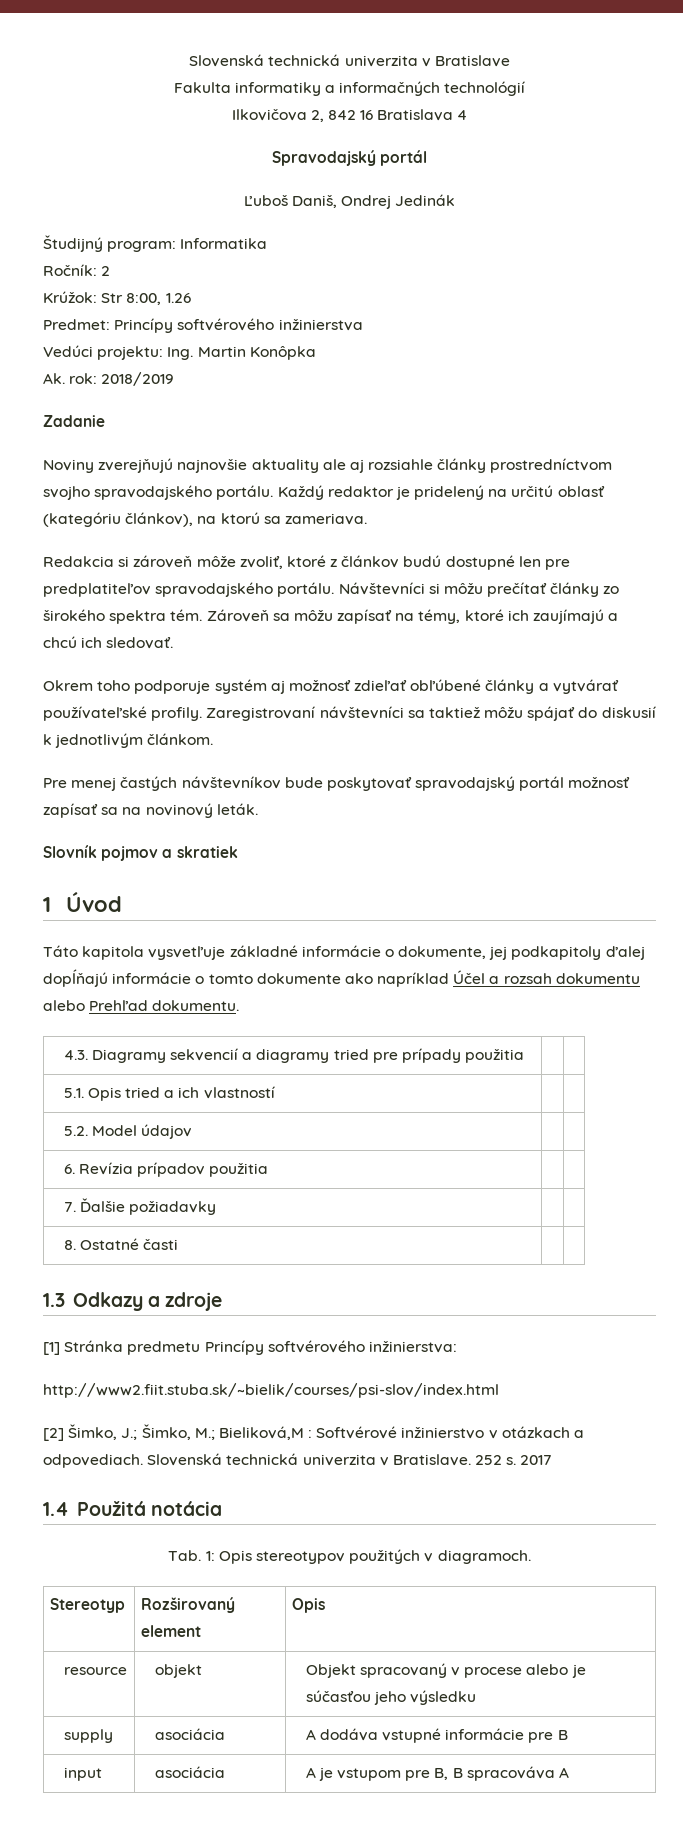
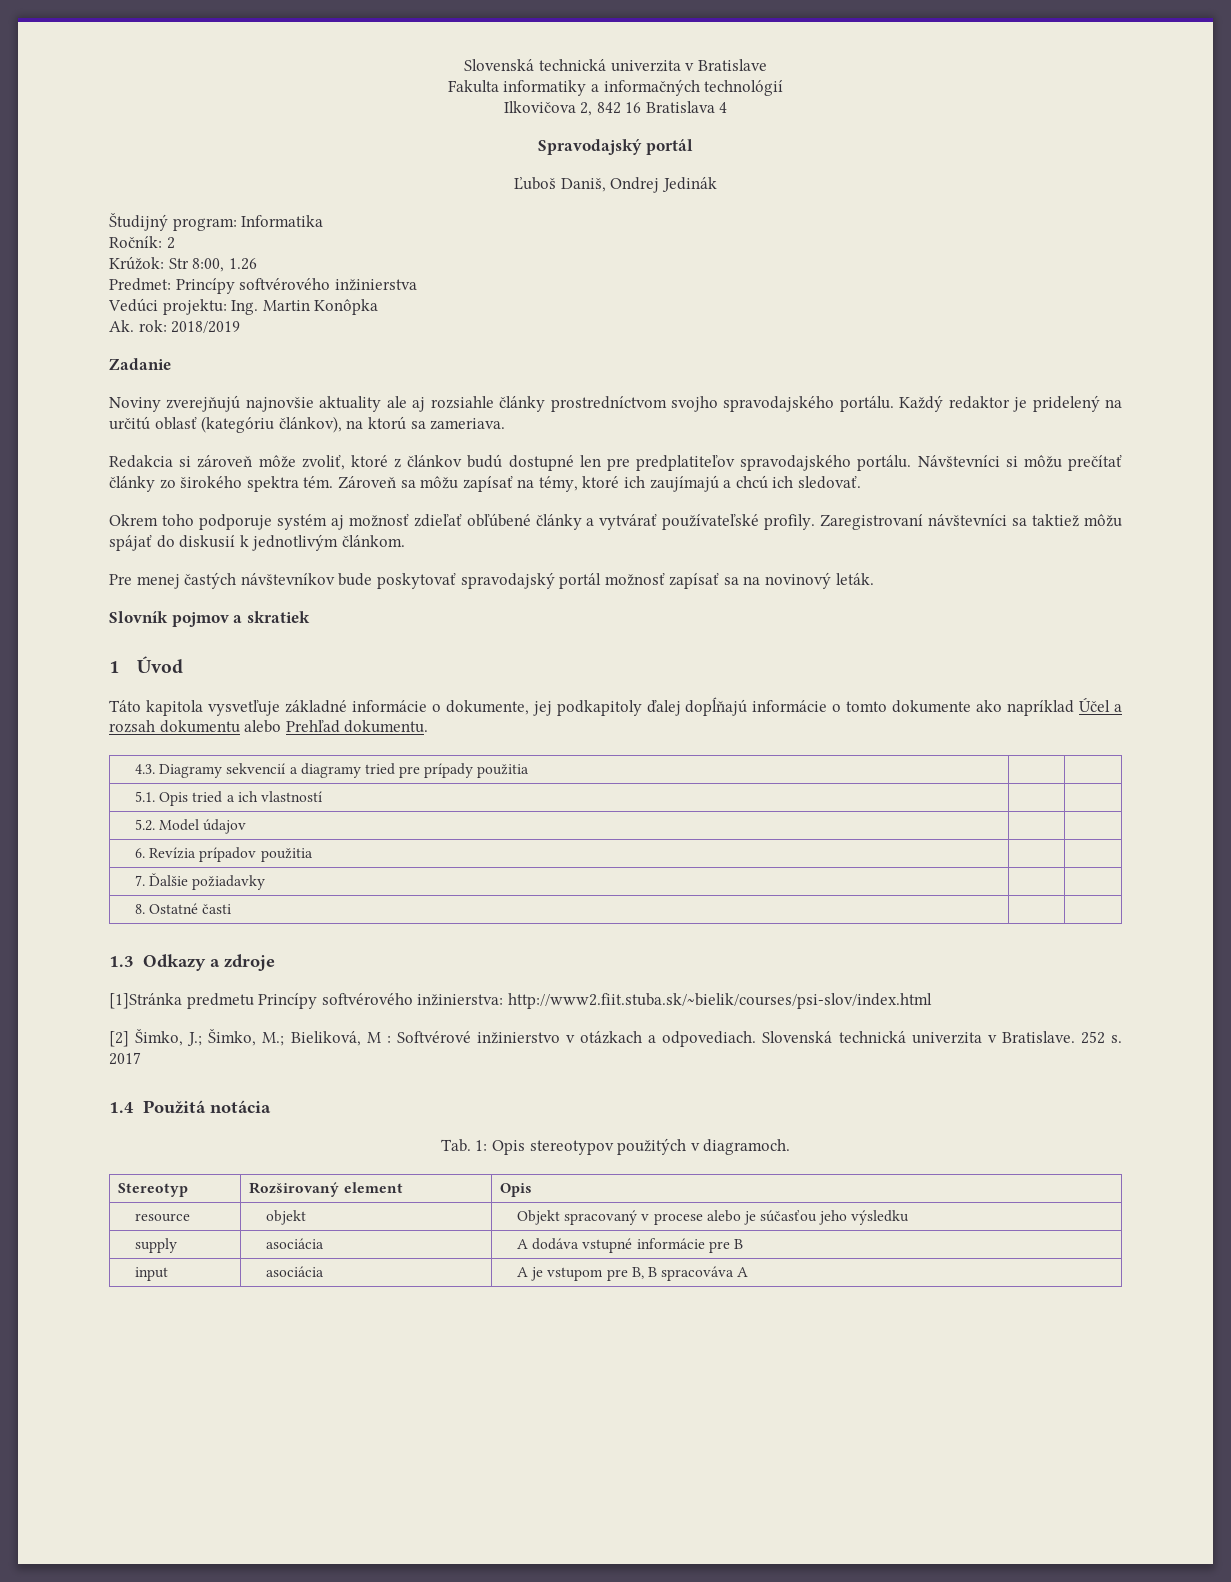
[43,1340,124,1355] [1] Stránka -> [109,993,182,1009] [1]Stránka
(457, 1347) // -> (504, 1000) none
[218,1426,304,1440] Bieliková,M -> [290,1031,381,1046] Bieliková, M

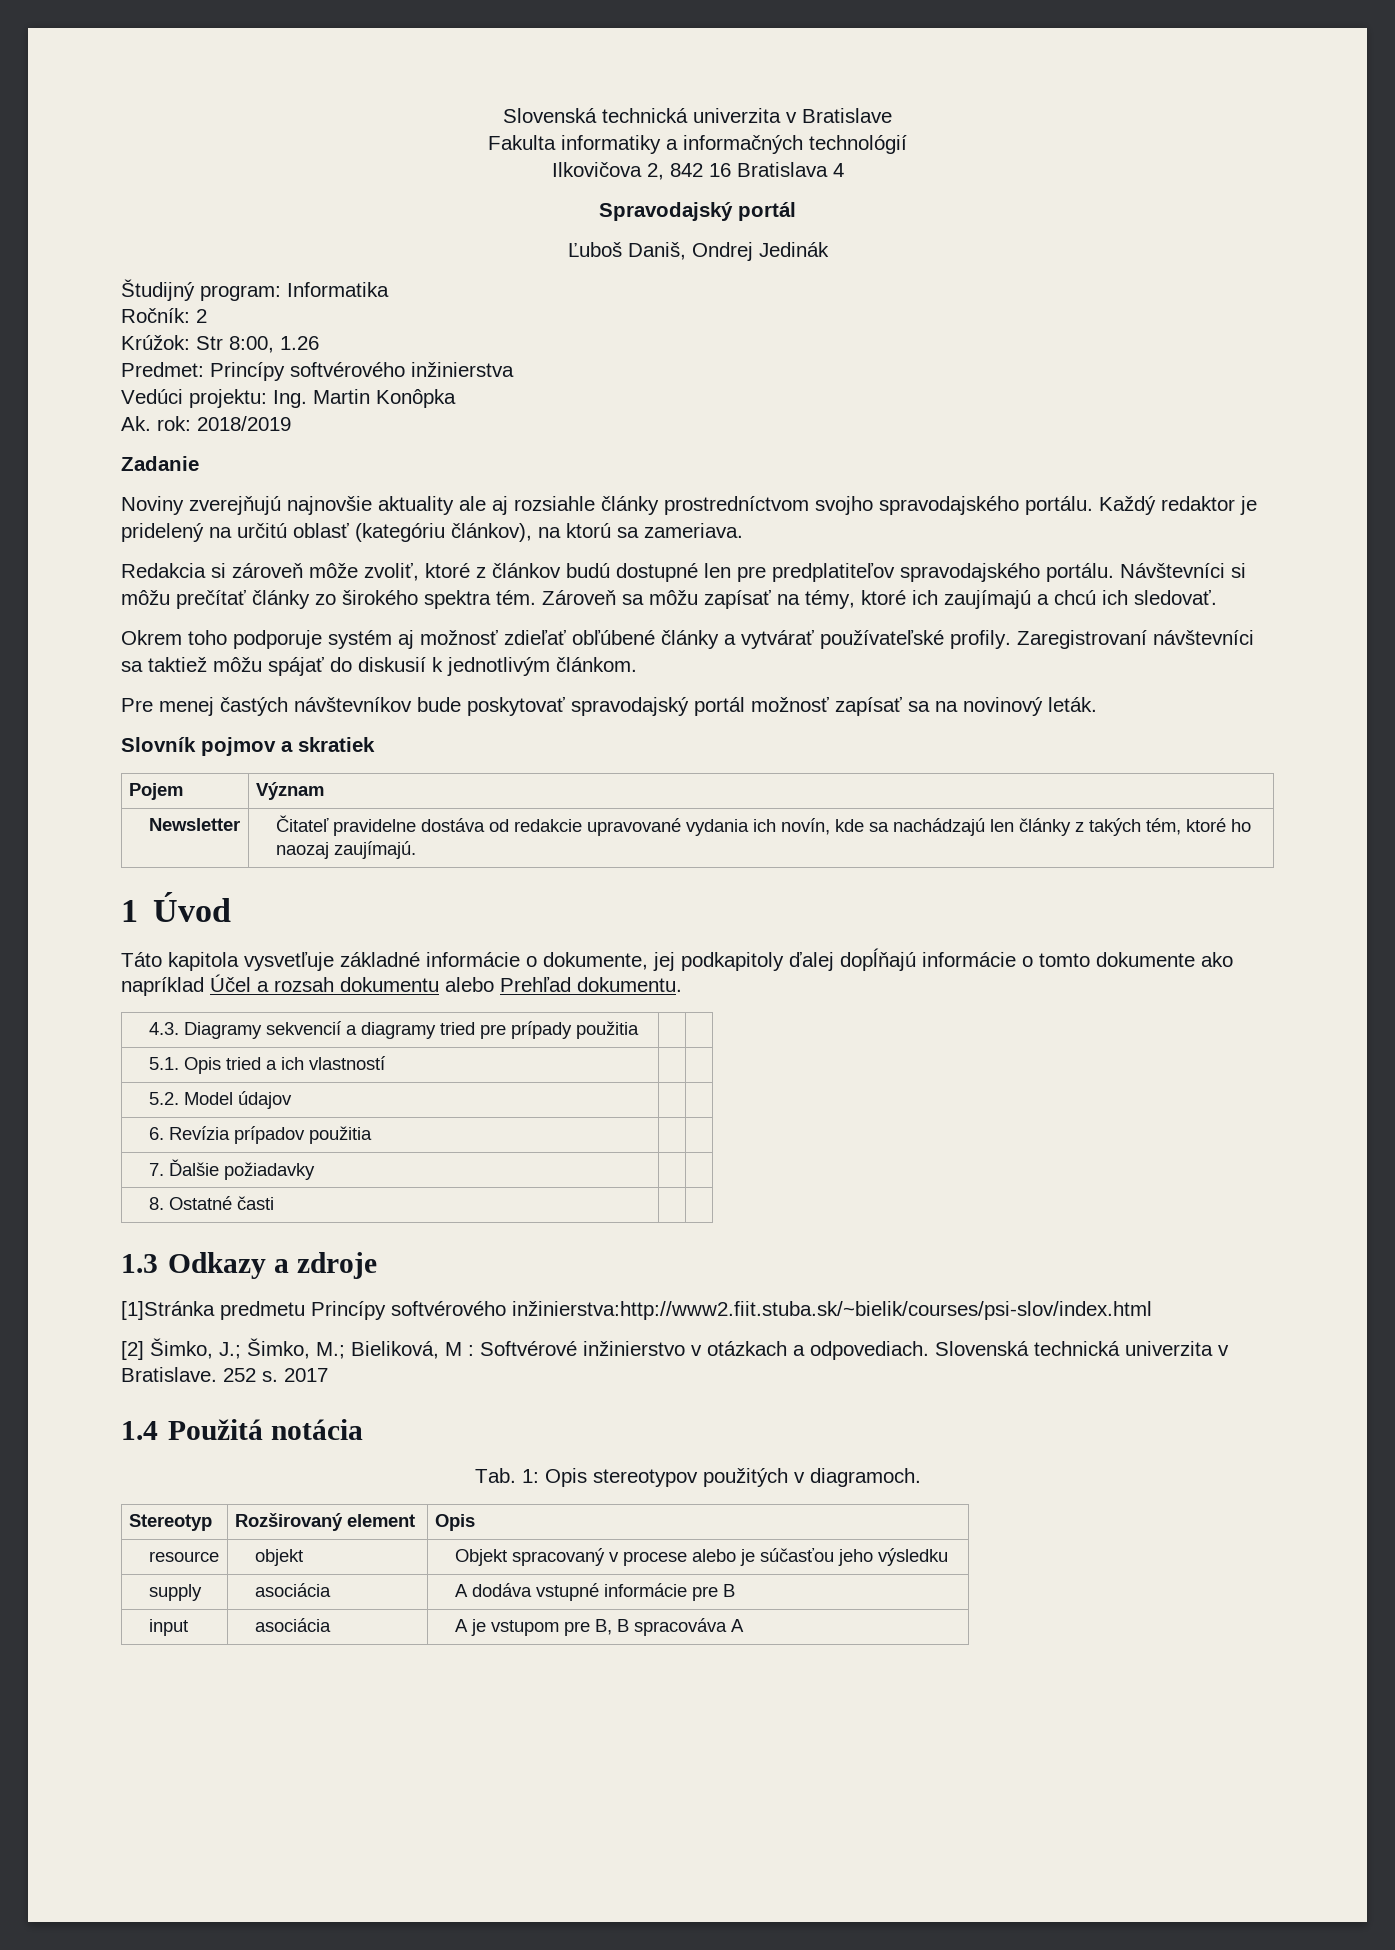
(310, 617) none -> [129,783,184,800] [256,782,325,800] [148,818,240,831] [275,815,1251,836] [275,841,416,859] // Pojem | Význam // Newsletter | Čitateľ pravidelne dostáva od redakcie upravované vydania ich novín, kde sa nachádzajú len články z takých tém, ktoré ho naozaj zaujímajú.
[417,993,932,1009] inžinierstva: http://www2.fiit.stuba.sk/~bielik/courses/psi-slov/index.html -> [512,1301,1152,1320] inžinierstva:http://www2.fiit.stuba.sk/~bielik/courses/psi-slov/index.html

